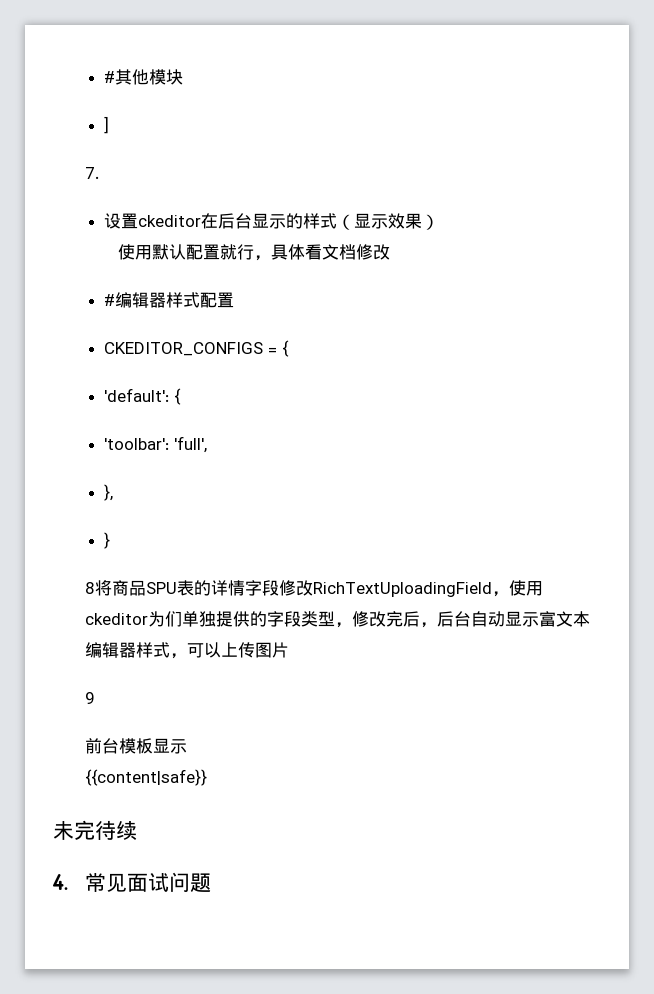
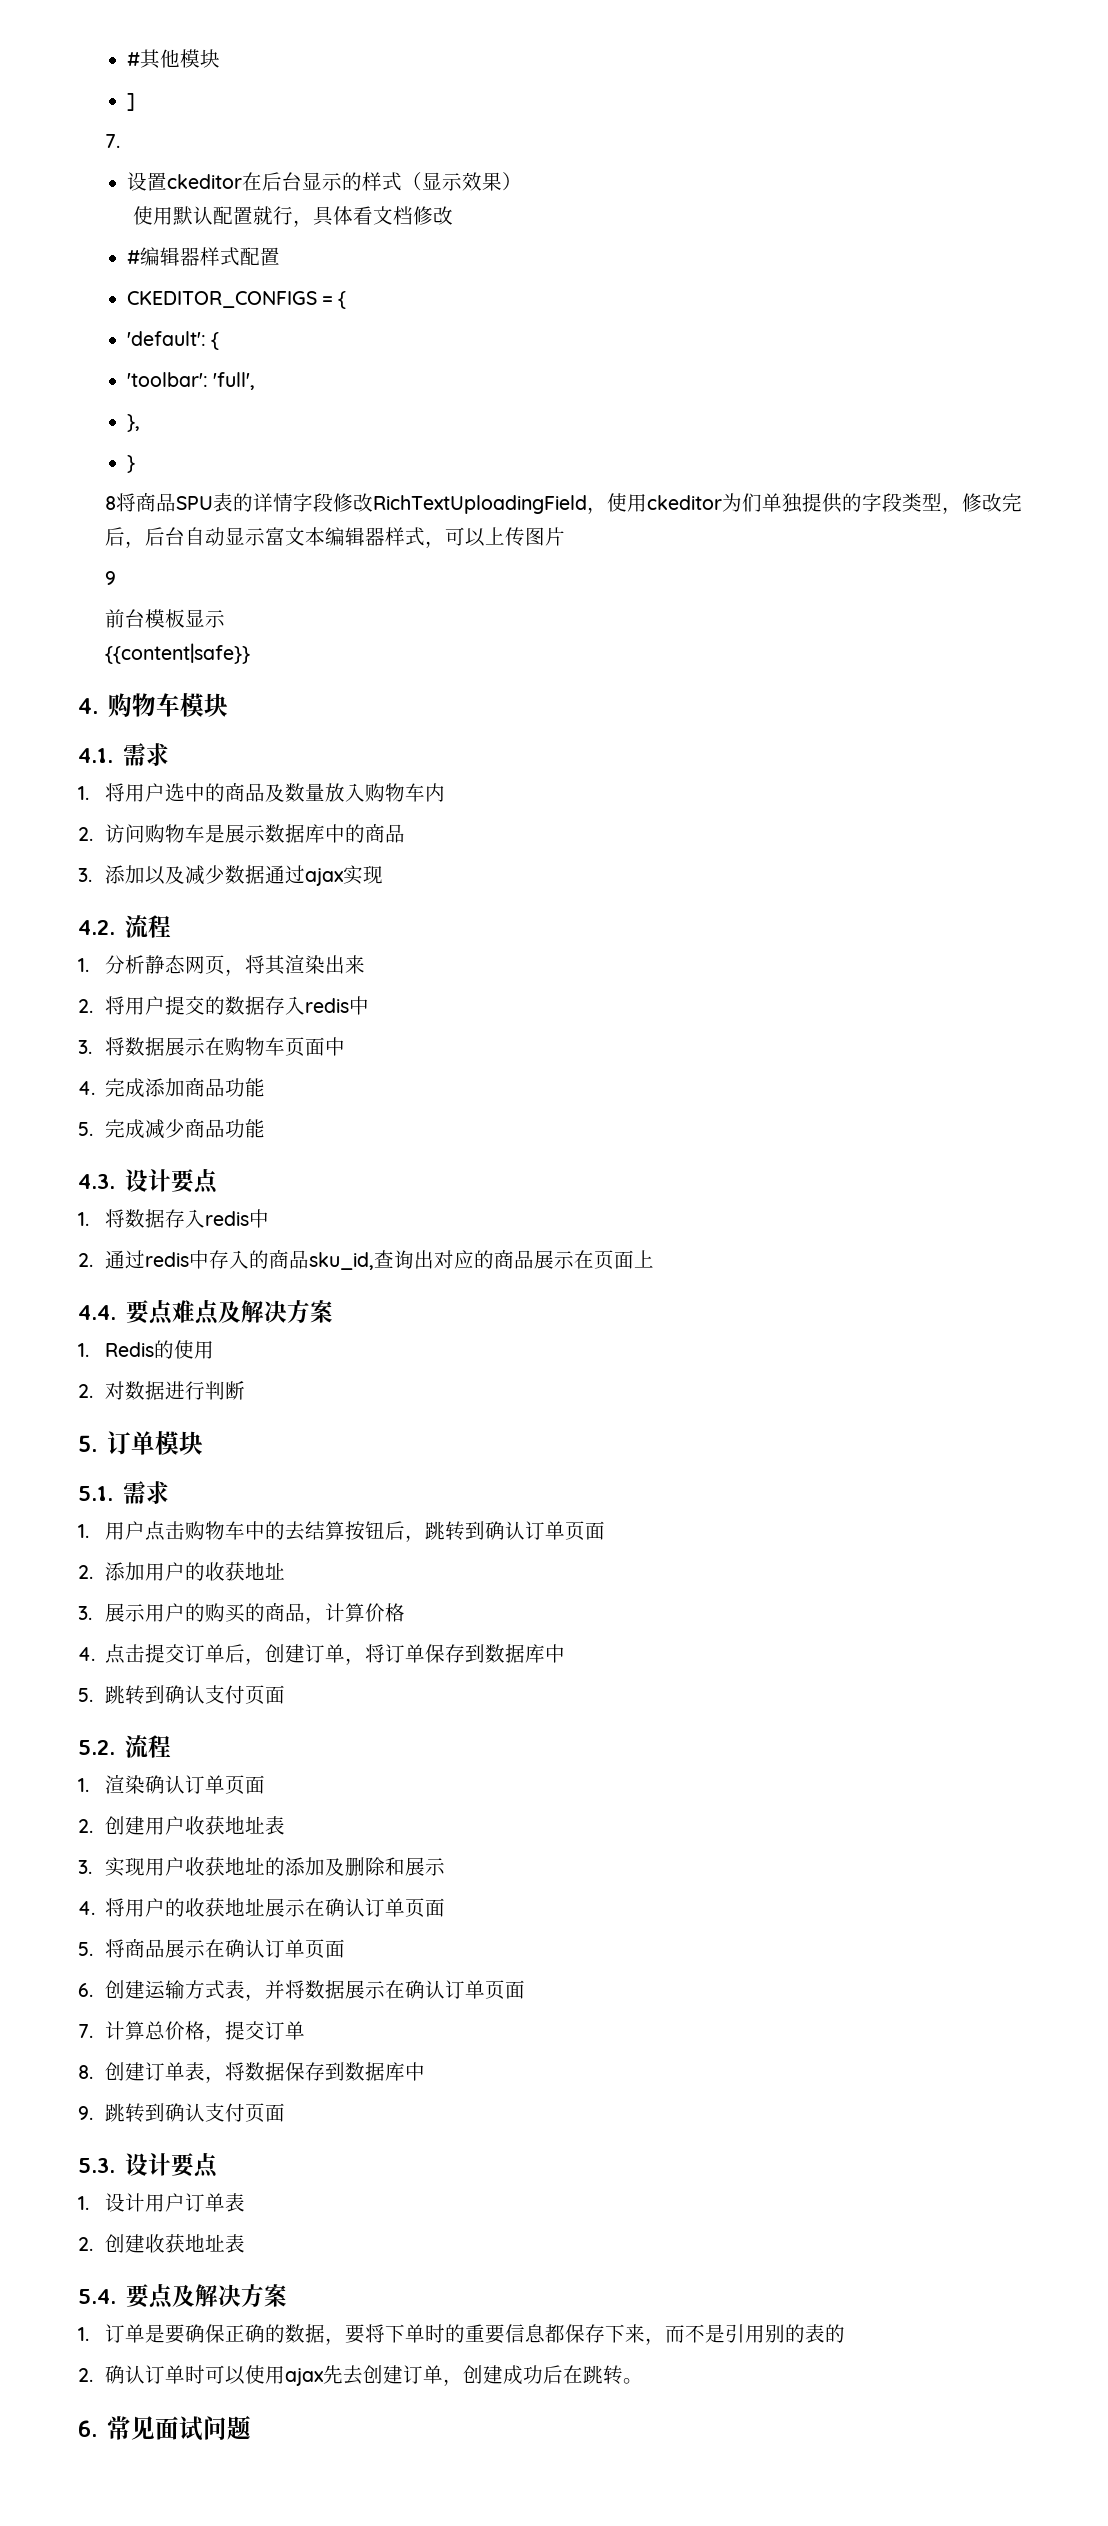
[53,820,137,840] [52,874,68,890] 未完待续 // 4. -> [78,693,228,717] [78,743,169,766] [78,783,446,802] [78,824,406,843] [78,865,384,886] [78,915,171,938] [78,954,366,976] [78,996,370,1015] [78,1037,346,1057] [78,1078,266,1098] [78,1119,266,1139] [78,1169,218,1194] [78,1209,270,1228] [78,1250,655,1270] [78,1300,333,1325] [78,1340,215,1359] [78,1381,246,1400] [78,1431,203,1455] [78,1481,169,1504] [78,1521,606,1542] [78,1562,286,1581] [78,1603,406,1624] [78,1644,566,1665] [78,1685,286,1705] [78,1735,171,1758] [78,1774,266,1795] [78,1816,286,1835] [78,1857,446,1877] [78,1898,446,1918] [78,1939,346,1959] [78,1980,526,2001] [78,2021,306,2042] [78,2062,426,2083] [78,2103,286,2123] [78,2153,218,2178] [78,2193,246,2212] [78,2234,246,2253] [78,2284,287,2309] [78,2324,846,2345] [78,2365,644,2386] [78,2420,97,2437] 4.购物车模块 // 4.1.需求 // 1.将用户选中的商品及数量放入购物车内 // 2.访问购物车是展示数据库中的商品 // 3.添加以及减少数据通过ajax实现 // 4.2.流程 // 1.分析静态网页，将其渲染出来 // 2.将用户提交的数据存入redis中 // 3.将数据展示在购物车页面中 // 4.完成添加商品功能 // 5.完成减少商品功能 // 4.3.设计要点 // 1.将数据存入redis中 // 2.通过redis中存入的商品sku_id,查询出对应的商品展示在页面上 // 4.4.要点难点及解决方案 // 1. Redis的使用 // 2.对数据进行判断 // 5.订单模块 // 5.1.需求 // 1.用户点击购物车中的去结算按钮后，跳转到确认订单页面 // 2.添加用户的收获地址 // 3.展示用户的购买的商品，计算价格 // 4.点击提交订单后，创建订单，将订单保存到数据库中 // 5.跳转到确认支付页面 // 5.2.流程 // 1.渲染确认订单页面 // 2.创建用户收获地址表 // 3.实现用户收获地址的添加及删除和展示 // 4.将用户的收获地址展示在确认订单页面 // 5.将商品展示在确认订单页面 // 6.创建运输方式表，并将数据展示在确认订单页面 // 7.计算总价格，提交订单 // 8.创建订单表，将数据保存到数据库中 // 9.跳转到确认支付页面 // 5.3.设计要点 // 1.设计用户订单表 // 2.创建收获地址表 // 5.4.要点及解决方案 // 1.订单是要确保正确的数据，要将下单时的重要信息都保存下来，而不是引用别的表的 // 2.确认订单时可以使用ajax先去创建订单，创建成功后在跳转。 // 6.

